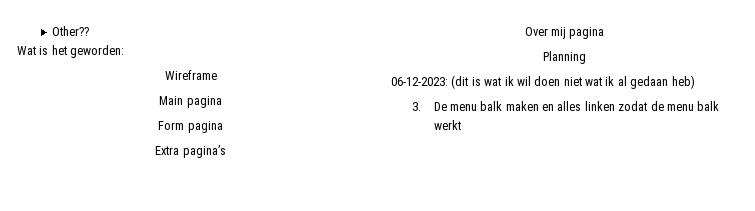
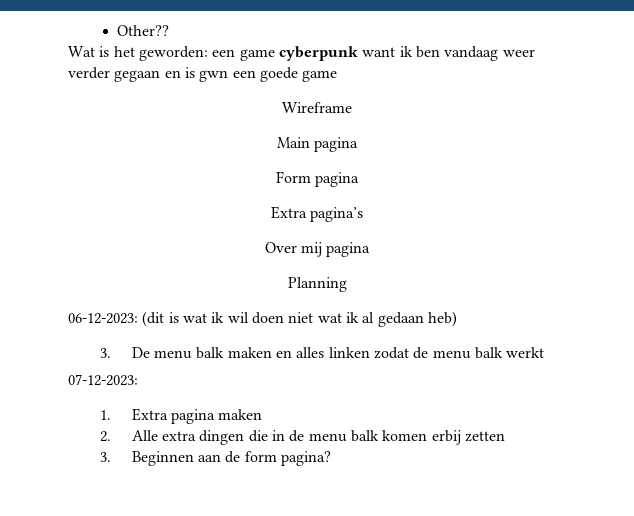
(125, 51) none -> [212,46,535,61] [68,67,338,82] een game cyberpunk want ik ben vandaag weer verder gegaan en is gwn een goede game
(461, 125) none -> [68,374,138,386] [99,408,263,424] [99,430,505,445] [99,451,331,466] // 07-12-2023: // 1. Extra pagina maken // 2. Alle extra dingen die in de menu balk komen erbij zetten // 3. Beginnen aan de form pagina?

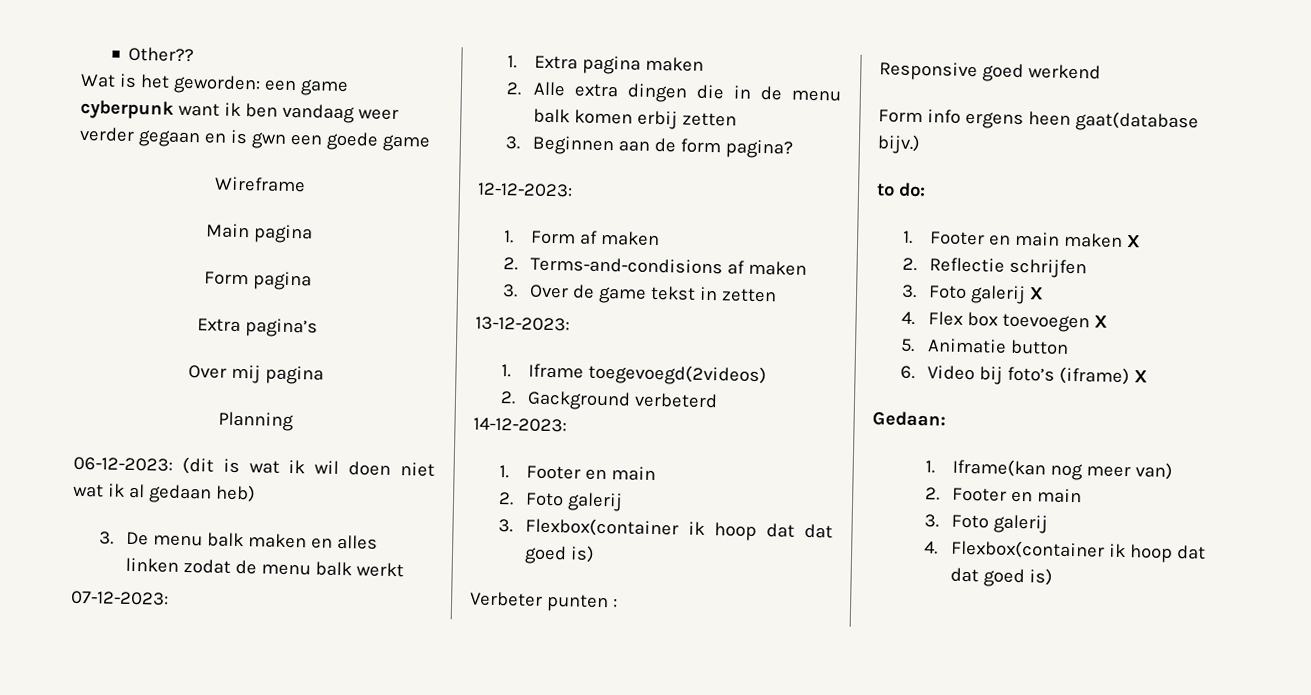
(331, 458) none -> [477,182,573,198] [503,230,661,247] [503,256,808,276] [502,284,778,304] [475,316,570,332] [501,363,768,387] [500,390,719,411] [473,417,567,433] [499,465,657,482] [498,492,624,512] [498,517,833,541] [524,545,596,565] [470,591,618,613] [879,61,1101,83] [878,109,1199,133] [877,134,921,155] [876,182,926,198] [903,230,1142,248] [902,257,1088,279] [902,284,1045,305] [901,311,1109,333] [900,338,1070,355] [900,365,1149,386] [872,411,946,427] [925,458,1174,481] [925,487,1083,504] [924,514,1049,534] [924,539,1207,563] [950,567,1054,588] // 12-12-2023: // 1. Form af maken // 2. Terms-and-condisions af maken // 3. Over de game tekst in zetten // 13-12-2023: // 1. Iframe toegevoegd(2videos) // 2. Gackground verbeterd // 14-12-2023: // 1. Footer en main // 2. Foto galerij // 3. Flexbox(container ik hoop dat dat goed is) // Verbeter punten : // Responsive goed werkend // Form info ergens heen gaat(database bijv.) // to do: // 1. Footer en main maken X // 2. Reflectie schrijfen // 3. Foto galerij X // 4. Flex box toevoegen X // 5. Animatie button // 6. Video bij foto’s (iframe) X // Gedaan: // 1. Iframe(kan nog meer van) // 2. Footer en main // 3. Foto galerij // 4. Flexbox(container ik hoop dat dat goed is)

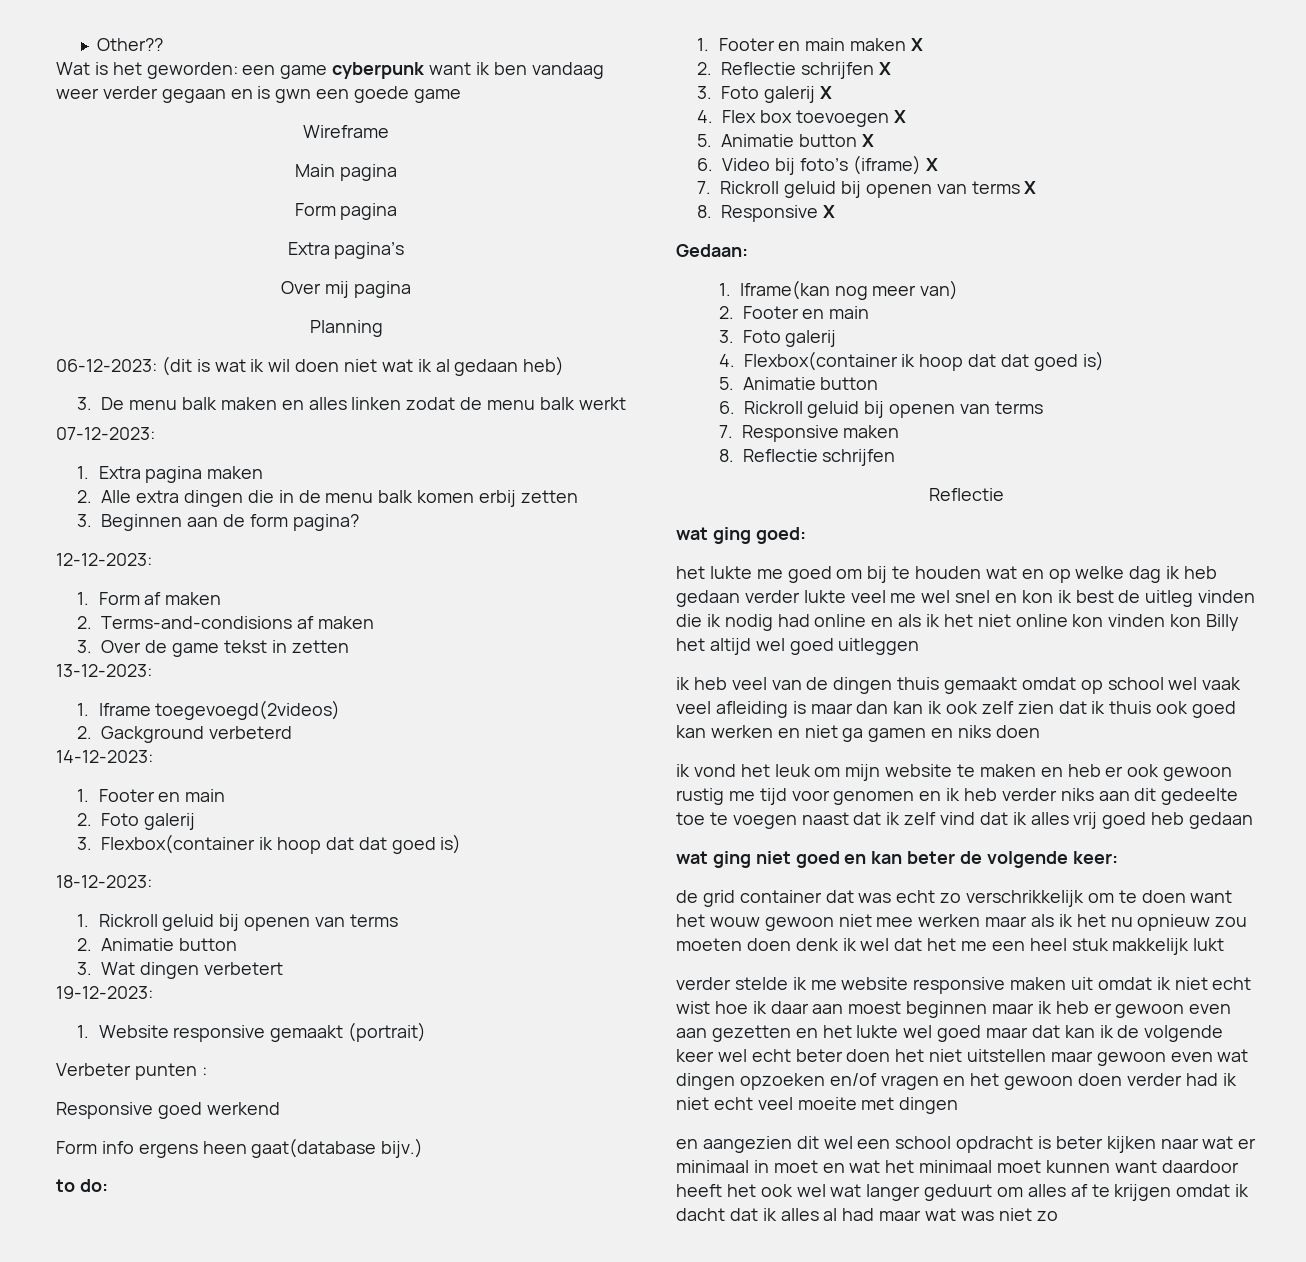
(596, 554) none -> [56,875,152,888] [77,914,398,931] [77,938,238,951] [77,962,283,979] [56,986,153,999] [77,1022,427,1042] // 18-12-2023: // 1. Rickroll geluid bij openen van terms // 2. Animatie button // 3. Wat dingen verbetert // 19-12-2023: // 1. Website responsive gemaakt (portrait)
(1088, 268) none -> [878,62,891,75] X
(1070, 347) none -> [861,134,874,147] X
(1149, 376) none -> [697,181,1037,198] [697,205,836,222] // 7. Rickroll geluid bij openen van terms X // 8. Responsive X
(1054, 577) none -> [718,377,879,390] [718,401,1043,418] [718,425,900,442] [718,449,896,466] [928,488,1004,501] [676,527,806,544] [676,566,1218,583] [676,590,1256,607] [676,614,1240,631] [676,638,920,655] [676,677,1242,694] [676,701,1237,718] [676,725,1040,742] [676,764,1233,781] [676,788,1239,805] [676,812,1254,829] [676,851,1118,868] [676,890,1233,907] [676,914,1248,931] [676,938,1225,955] [676,977,1252,994] [676,1001,1232,1018] [676,1025,1224,1042] [676,1049,1249,1066] [676,1073,1237,1090] [676,1097,959,1114] [676,1136,1257,1153] [676,1160,1239,1173] [676,1184,1250,1201] [676,1208,1058,1221] // 5. Animatie button // 6. Rickroll geluid bij openen van terms // 7. Responsive maken // 8. Reflectie schrijfen // Reflectie // wat ging goed: // het lukte me goed om bij te houden wat en op welke dag ik heb gedaan verder lukte veel me wel snel en kon ik best de uitleg vinden die ik nodig had online en als ik het niet online kon vinden kon Billy het altijd wel goed uitleggen // ik heb veel van de dingen thuis gemaakt omdat op school wel vaak veel afleiding is maar dan kan ik ook zelf zien dat ik thuis ook goed kan werken en niet ga gamen en niks doen // ik vond het leuk om mijn website te maken en heb er ook gewoon rustig me tijd voor genomen en ik heb verder niks aan dit gedeelte toe te voegen naast dat ik zelf vind dat ik alles vrij goed heb gedaan // wat ging niet goed en kan beter de volgende keer: // de grid container dat was echt zo verschrikkelijk om te doen want het wouw gewoon niet mee werken maar als ik het nu opnieuw zou moeten doen denk ik wel dat het me een heel stuk makkelijk lukt // verder stelde ik me website responsive maken uit omdat ik niet echt wist hoe ik daar aan moest beginnen maar ik heb er gewoon even aan gezetten en het lukte wel goed maar dat kan ik de volgende keer wel echt beter doen het niet uitstellen maar gewoon even wat dingen opzoeken en/of vragen en het gewoon doen verder had ik niet echt veel moeite met dingen // en aangezien dit wel een school opdracht is beter kijken naar wat er minimaal in moet en wat het minimaal moet kunnen want daardoor heeft het ook wel wat langer geduurt om alles af te krijgen omdat ik dacht dat ik alles al had maar wat was niet zo

